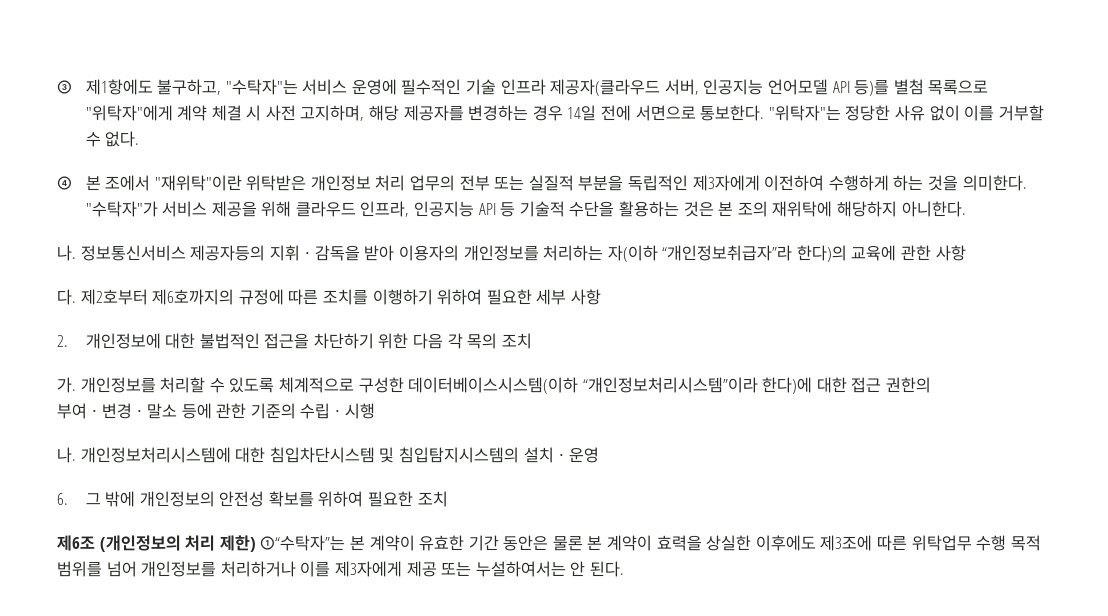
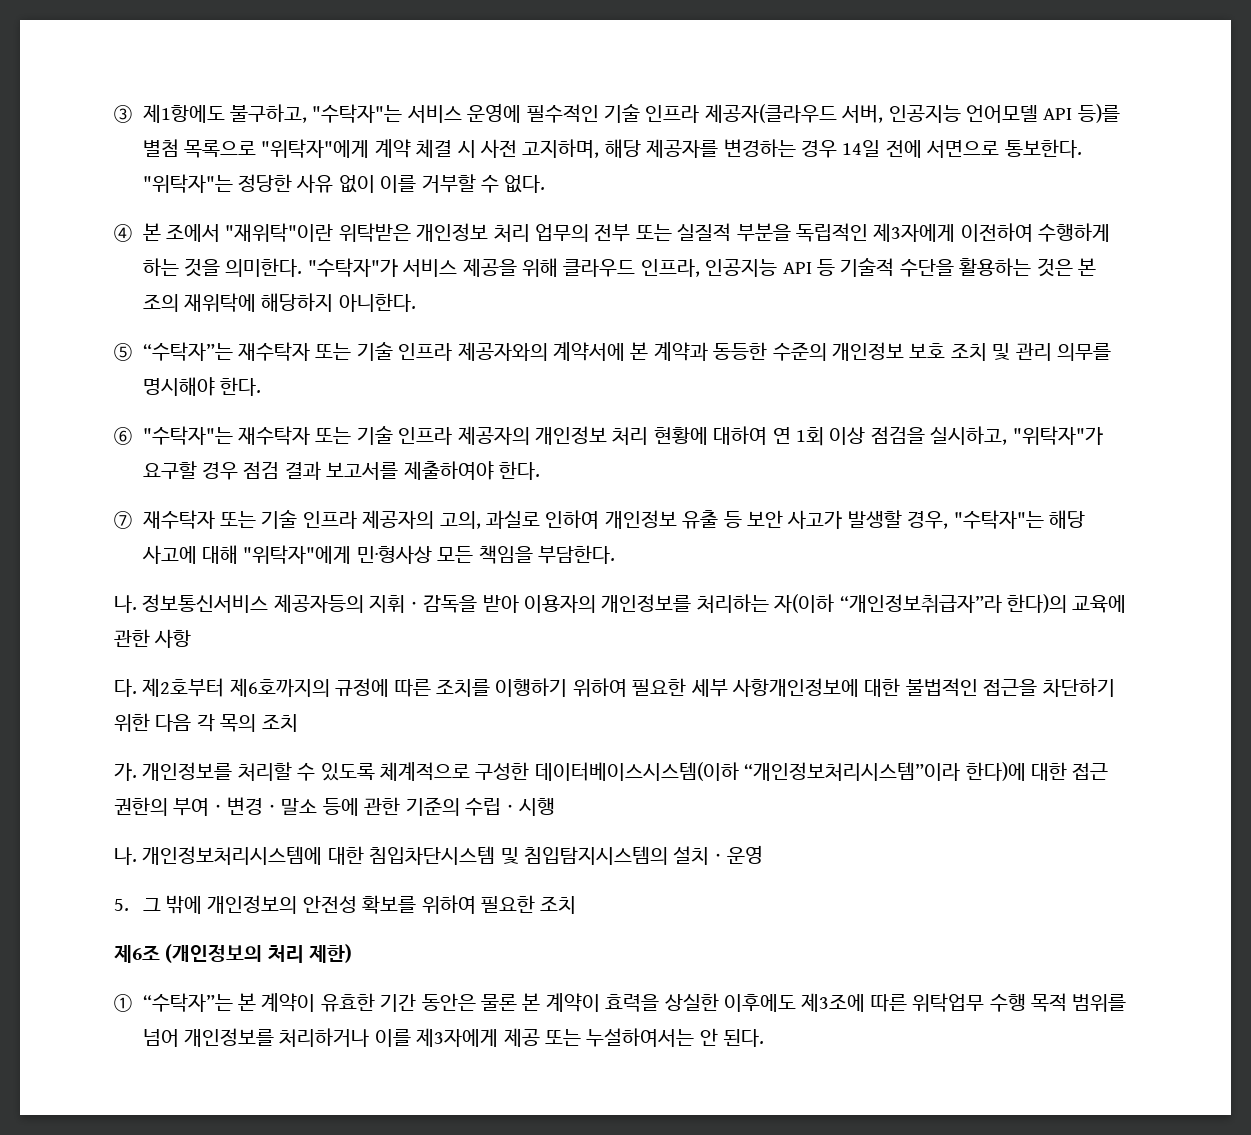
(966, 209) none -> [114,342,1112,361] [142,377,262,396] [114,426,1103,446] [142,461,541,480] [114,510,1086,529] [141,545,616,564] // ⑤ “수탁자”는 재수탁자 또는 기술 인프라 제공자와의 계약서에 본 계약과 동등한 수준의 개인정보 보호 조치 및 관리 의무를 명시해야 한다. // ⑥ "수탁자"는 재수탁자 또는 기술 인프라 제공자의 개인정보 처리 현황에 대하여 연 1회 이상 점검을 실시하고, "위탁자"가 요구할 경우 점검 결과 보고서를 제출하여야 한다. // ⑦ 재수탁자 또는 기술 인프라 제공자의 고의, 과실로 인하여 개인정보 유출 등 보안 사고가 발생할 경우, "수탁자"는 해당 사고에 대해 "위탁자"에게 민·형사상 모든 책임을 부담한다.
[570,289,601,305] [57,333,161,349] 사항 // 2. 개인정보에 -> [731,678,859,697] 사항개인정보에
[57,493,68,505] 6. -> [114,899,129,911] 5.
[260,535,346,551] ①“수탁자”는 -> [114,993,233,1012] // ① “수탁자”는

